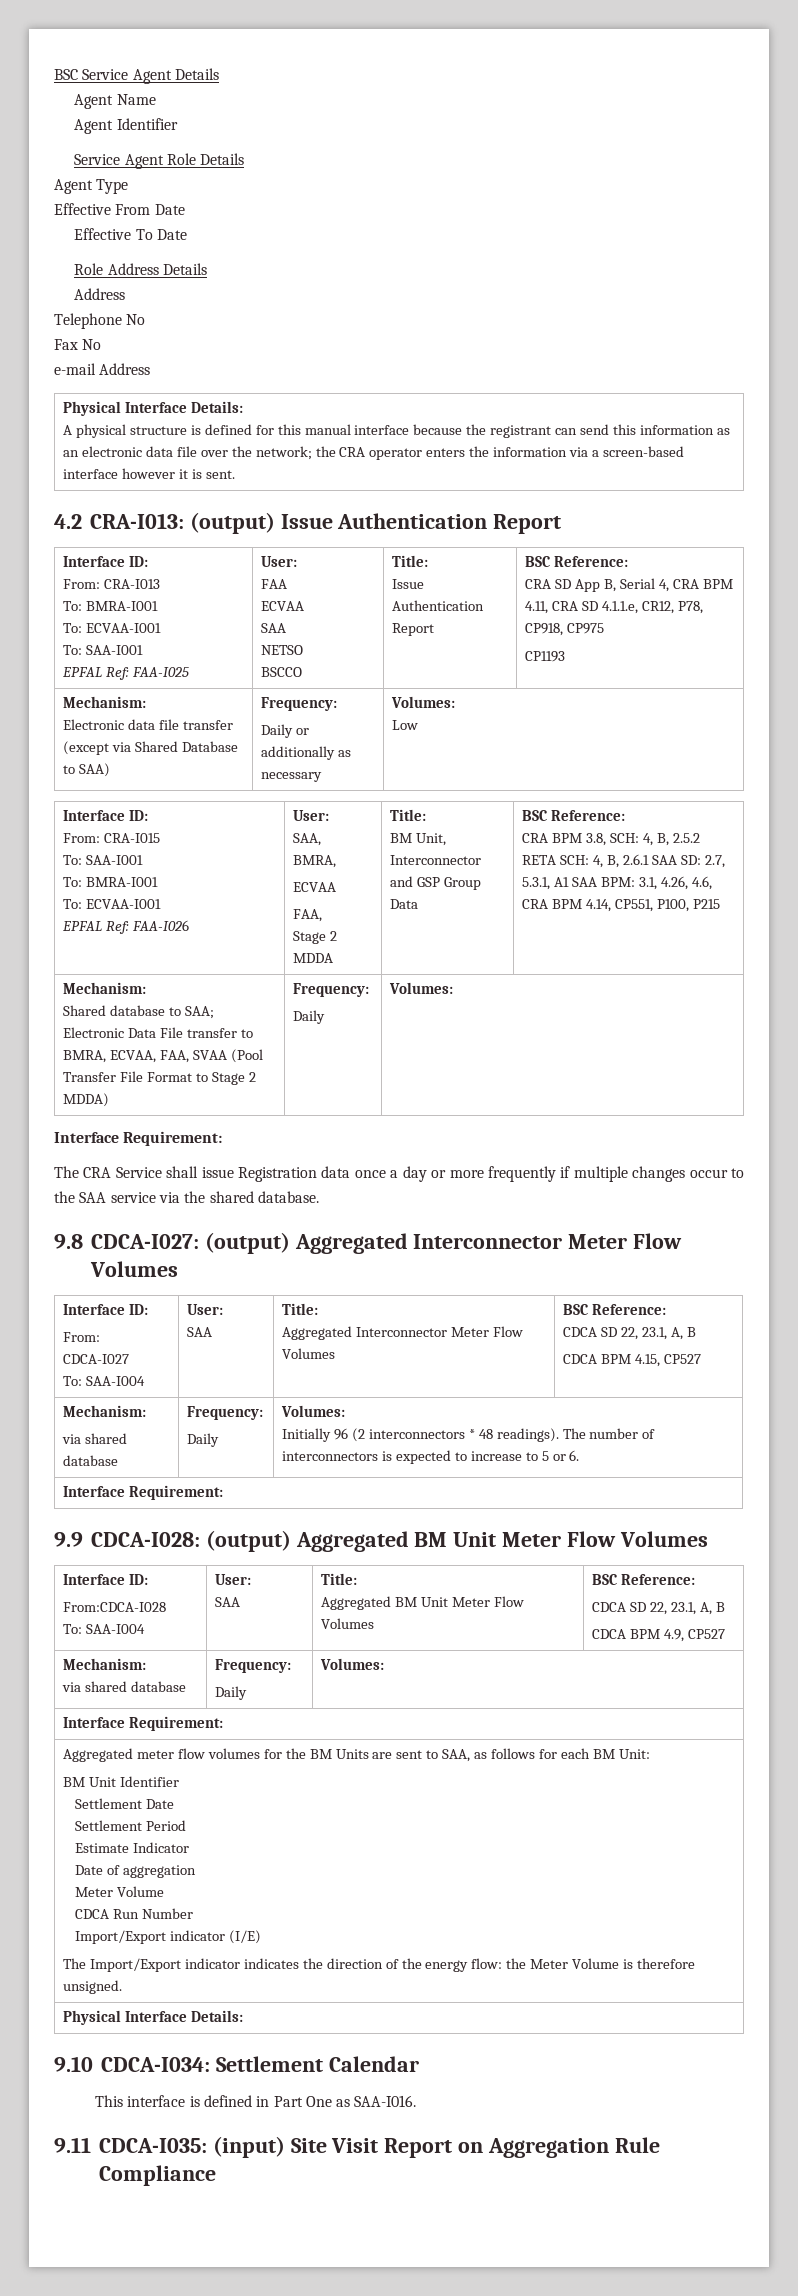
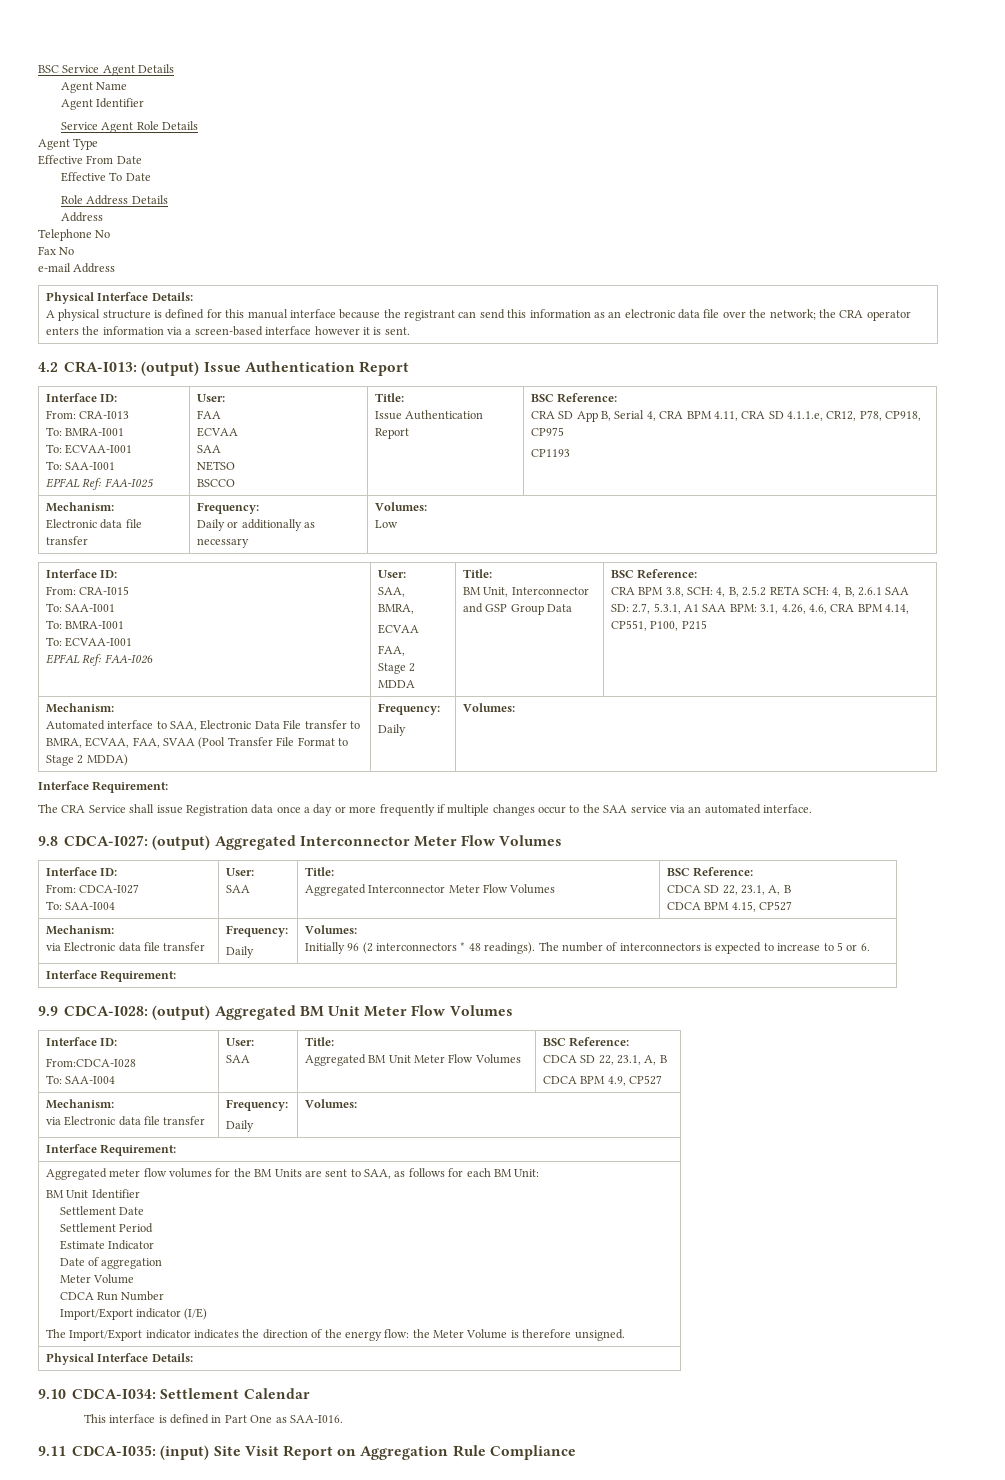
[63,741,238,755] [63,763,111,777] (except via Shared Database to SAA) -> (88, 540) none
[63,1005,214,1019] Shared database to SAA; -> [45,720,198,731] Automated interface to SAA,
[184,1191,319,1203] the shared database. -> [688,804,812,814] an automated interface.
[85,1433,128,1444] [63,1455,119,1466] shared database -> [64,942,206,952] Electronic data file transfer
[85,1681,186,1692] shared database -> [64,1116,206,1126] Electronic data file transfer

